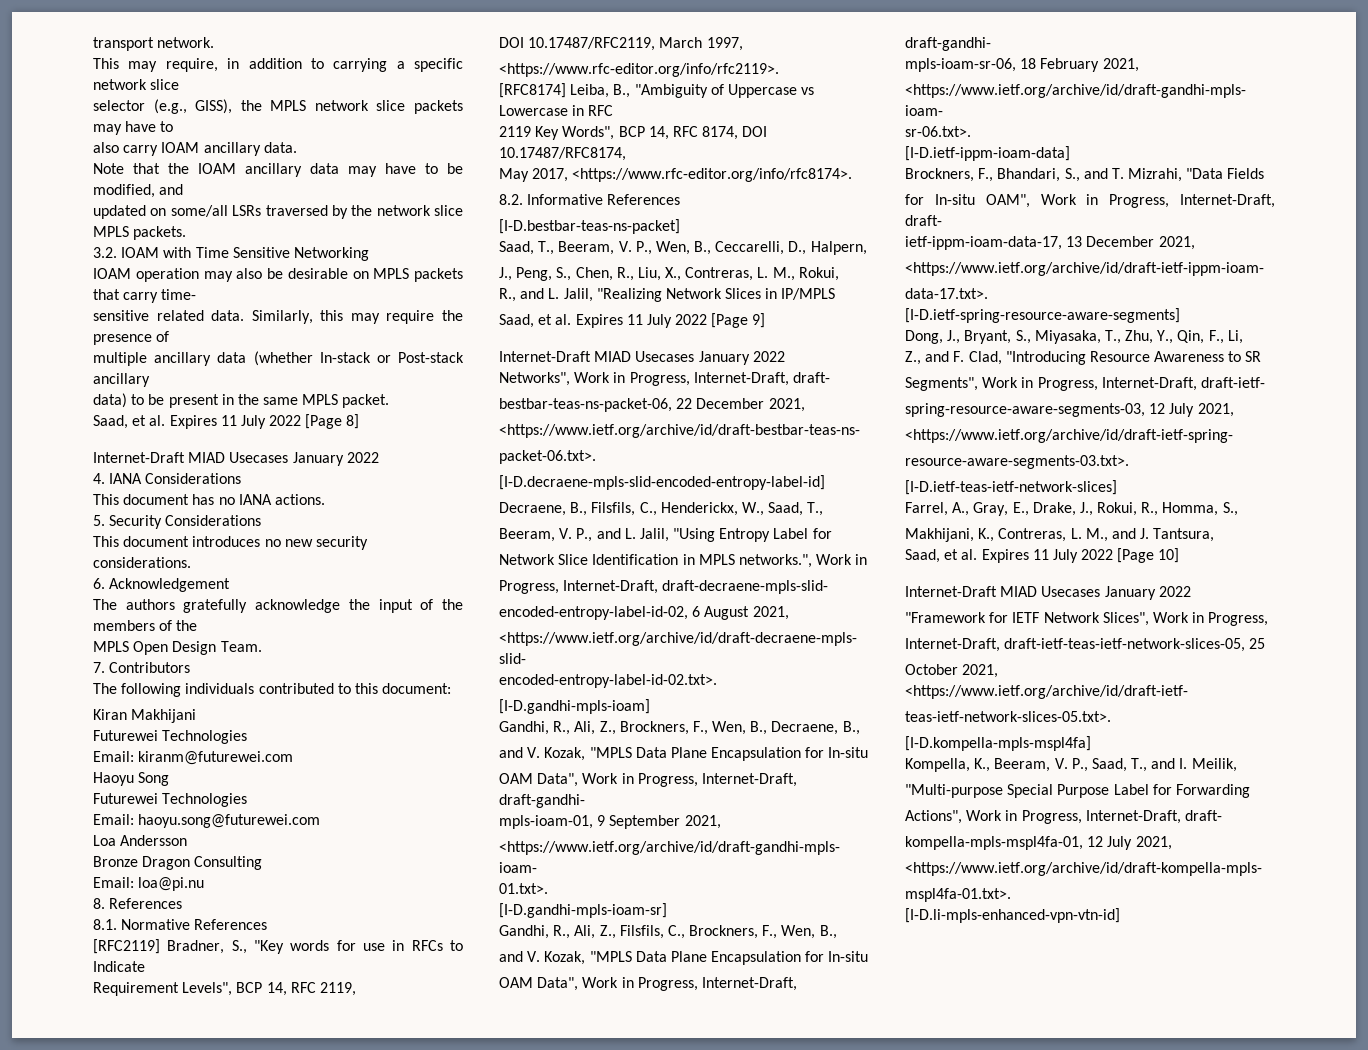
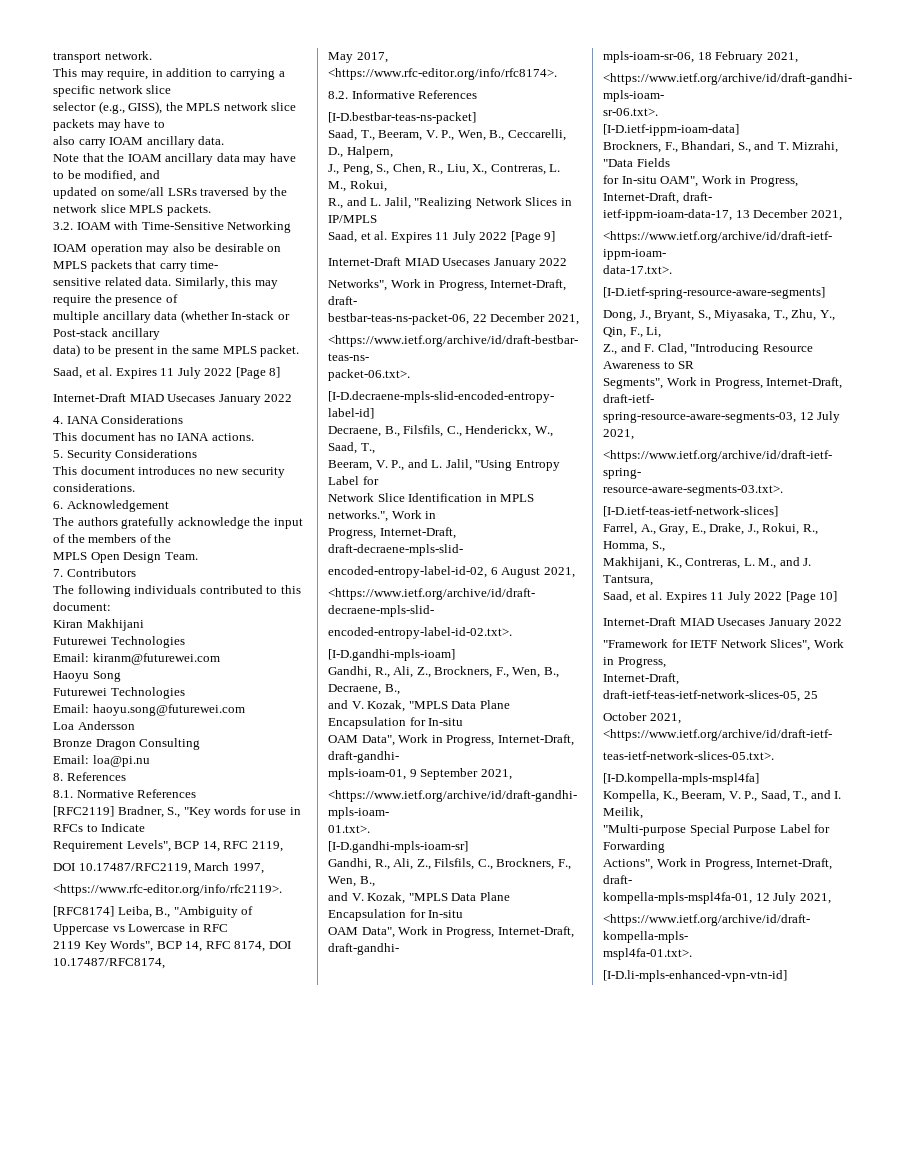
[195,247,290,258] Time Sensitive -> [141,222,224,230] Time-Sensitive

